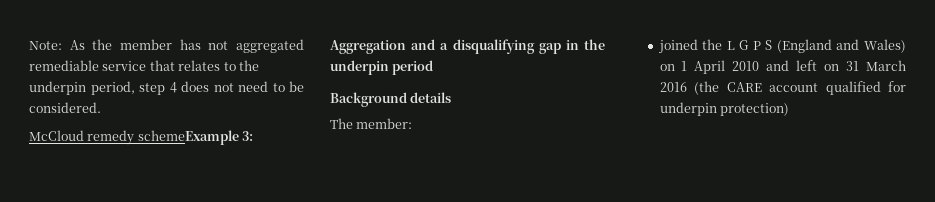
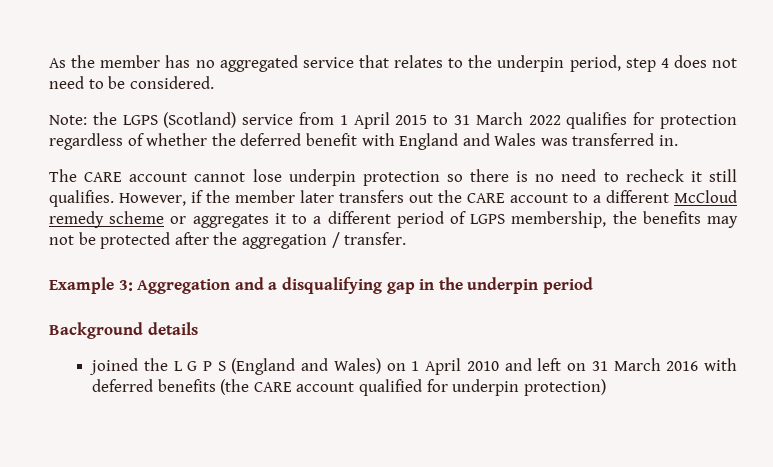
[29,41,62,50] Note: -> (49, 63) none
[208,39,304,53] [29,60,99,71] not aggregated remediable -> [195,55,298,72] no aggregated
[29,130,239,145] McCloud remedy schemeExample -> [49,112,737,129] [49,133,679,150] [49,169,737,186] [49,190,737,207] [49,211,738,228] [49,232,407,249] [49,277,114,294] Note: the LGPS (Scotland) service from 1 April 2015 to 31 March 2022 qualifies for protection regardless of whether the deferred benefit with England and Wales was transferred in. // The CARE account cannot lose underpin protection so there is no need to recheck it still qualifies. However, if the member later transfers out the CARE account to a different McCloud remedy scheme or aggregates it to a different period of LGPS membership, the benefits may not be protected after the aggregation / transfer. // Example
[330,118,413,129] // The member: -> (198, 328) none
(687, 87) none -> [704,358,737,371] [92,379,216,392] with deferred benefits

